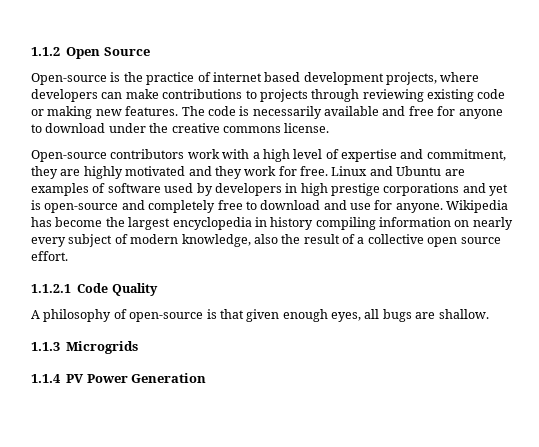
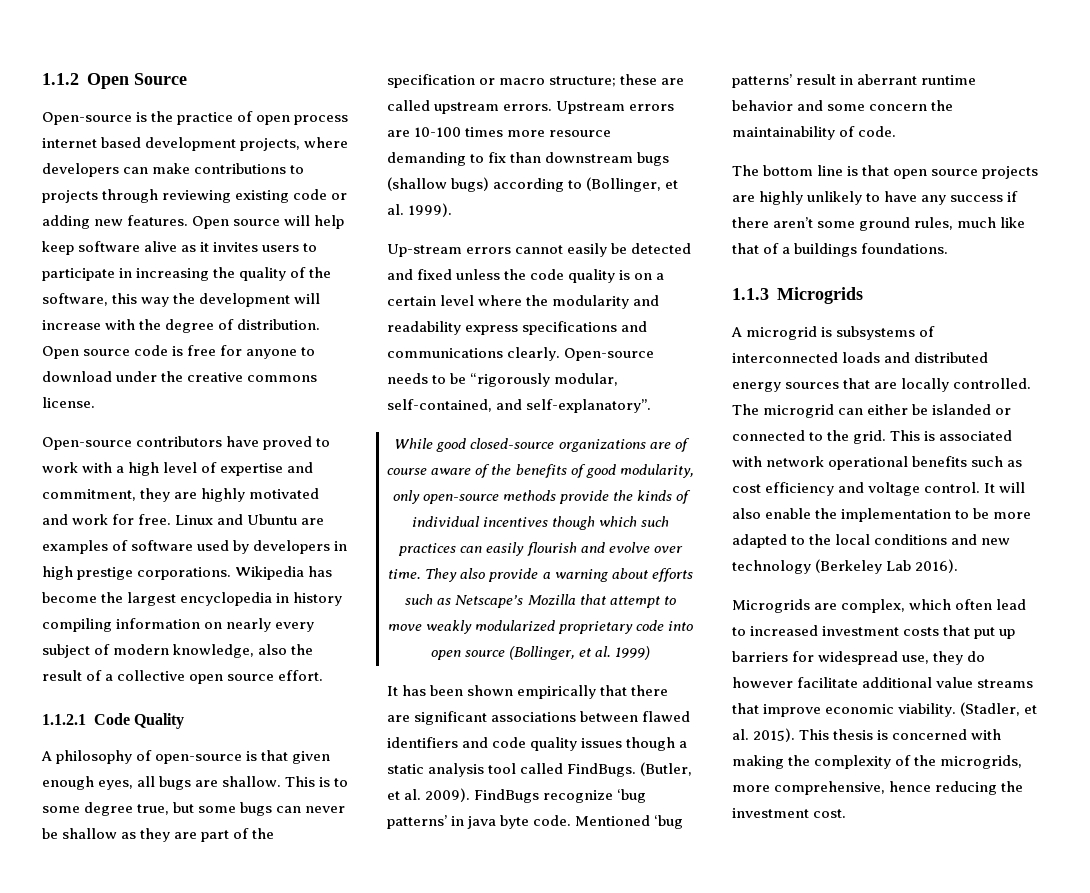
(211, 77) none -> [256,115,349,125] open process
[47,106,93,119] making -> [42,215,90,229] adding
[181,106,406,119] The code is necessarily available and -> [192,215,345,229] [42,241,318,255] [42,267,332,281] [42,293,321,307] [42,319,321,333] [42,345,184,359] Open source will help keep software alive as it invites users to participate in increasing the quality of the software, this way the development will increase with the degree of distribution. Open source code is
(185, 154) none -> [226,436,331,450] have proved to
[214,166,242,179] they -> (68, 519) none
[383,183,509,196] [31,200,443,213] corporations and yet is open-source and completely free to download and use for anyone. -> [137,567,232,580] corporations.
[31,341,139,354] [31,373,207,383] // 1.1.3 Microgrids // 1.1.4 PV Power Generation -> [285,776,349,787] [42,802,346,816] [42,828,275,842] [387,74,685,88] [387,100,675,114] [387,127,612,137] [387,152,670,166] [387,177,679,192] [387,203,453,217] [387,243,692,257] [387,269,665,283] [387,295,660,309] [387,321,648,335] [387,347,655,361] [387,373,619,387] [387,399,652,413] [394,438,690,452] [387,464,694,478] [392,490,692,504] [411,516,670,530] [398,542,683,556] [388,568,693,582] [405,594,676,608] [387,620,694,634] [430,646,651,660] [387,685,669,699] [387,711,691,725] [387,737,688,751] [387,762,693,777] [387,788,647,803] [387,815,684,829] [732,74,977,88] [732,100,954,111] [732,126,897,140] [732,165,1039,179] [732,191,1019,205] [732,217,1026,231] [732,243,949,257] [732,287,863,304] [731,326,936,340] [732,352,989,363] [732,378,1032,392] [732,404,1012,418] [732,430,1013,444] [732,456,1023,470] [732,482,1026,496] [732,508,1032,522] [732,534,1011,548] [732,559,959,574] [732,599,1027,613] [732,625,1016,639] [732,651,986,665] [732,677,1034,688] [732,702,1038,717] [732,728,1002,742] [732,755,1023,769] [732,781,1024,795] [732,808,847,818] This is to some degree true, but some bugs can never be shallow as they are part of the specification or macro structure; these are called upstream errors. Upstream errors are 10-100 times more resource demanding to fix than downstream bugs (shallow bugs) according to (Bollinger, et al. 1999). // Up-stream errors cannot easily be detected and fixed unless the code quality is on a certain level where the modularity and readability express specifications and communications clearly. Open-source needs to be “rigorously modular, self-contained, and self-explanatory”. // While good closed-source organizations are of course aware of the benefits of good modularity, only open-source methods provide the kinds of individual incentives though which such practices can easily flourish and evolve over time. They also provide a warning about efforts such as Netscape’s Mozilla that attempt to move weakly modularized proprietary code into open source (Bollinger, et al. 1999) // It has been shown empirically that there are significant associations between flawed identifiers and code quality issues though a static analysis tool called FindBugs. (Butler, et al. 2009). FindBugs recognize ‘bug patterns’ in java byte code. Mentioned ‘bug patterns’ result in aberrant runtime behavior and some concern the maintainability of code. // The bottom line is that open source projects are highly unlikely to have any success if there aren’t some ground rules, much like that of a buildings foundations. // 1.1.3 Microgrids // A microgrid is subsystems of interconnected loads and distributed energy sources that are locally controlled. The microgrid can either be islanded or connected to the grid. This is associated with network operational benefits such as cost efficiency and voltage control. It will also enable the implementation to be more adapted to the local conditions and new technology (Berkeley Lab 2016). // Microgrids are complex, which often lead to increased investment costs that put up barriers for widespread use, they do however facilitate additional value streams that improve economic viability. (Stadler, et al. 2015). This thesis is concerned with making the complexity of the microgrids, more comprehensive, hence reducing the investment cost.

